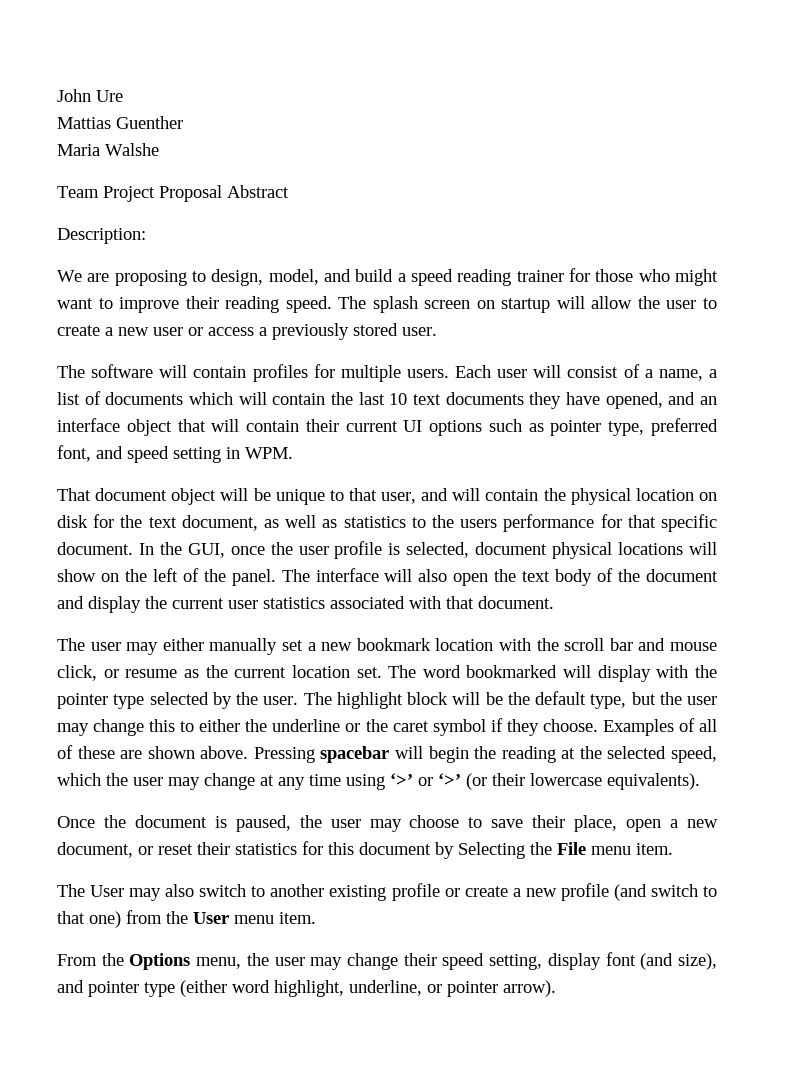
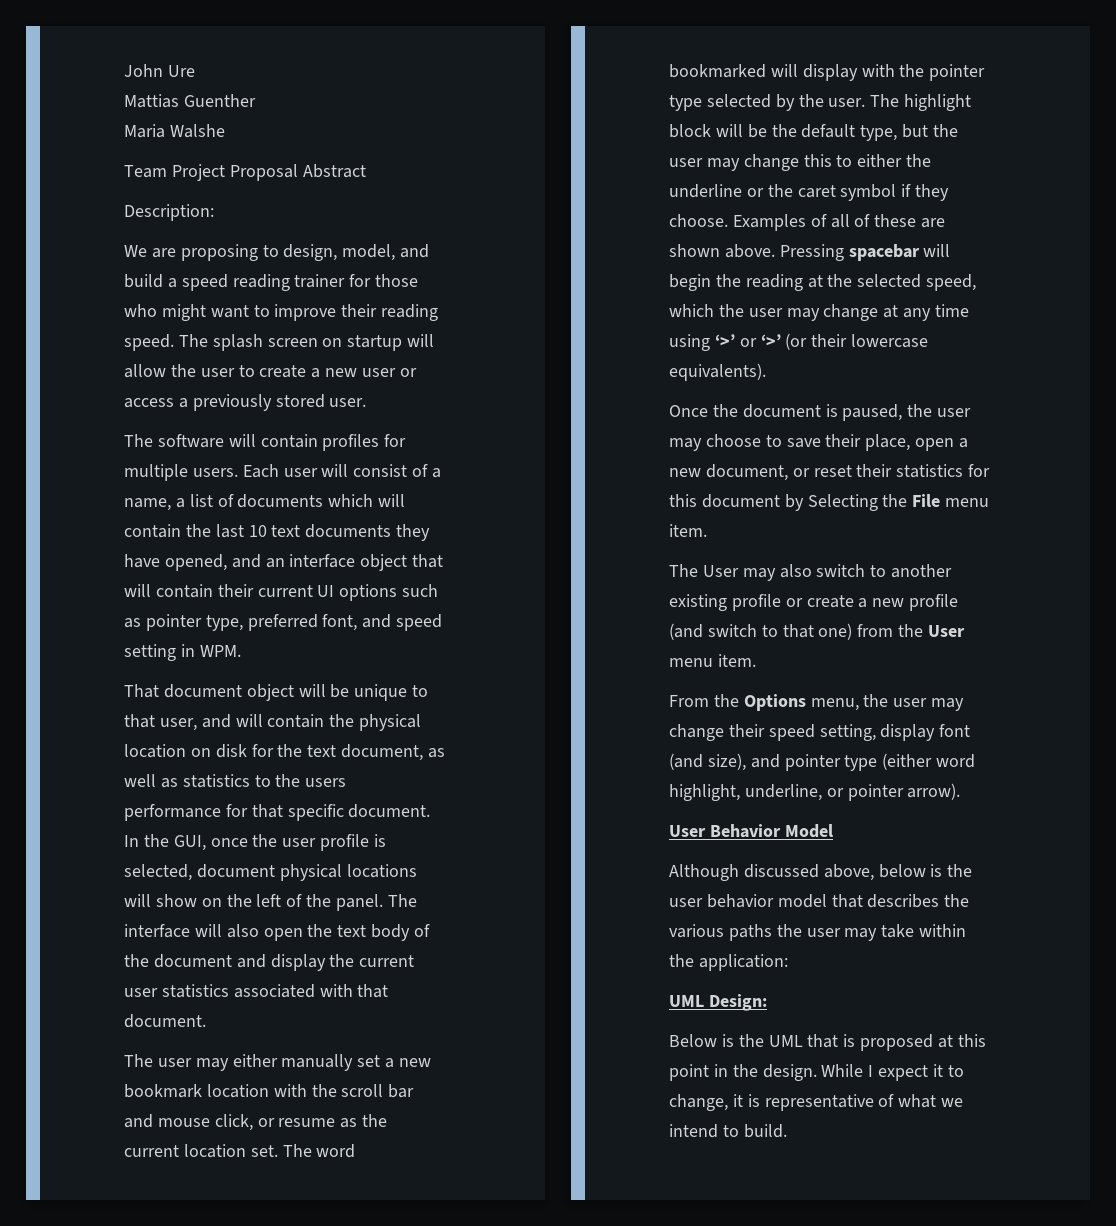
(556, 988) none -> [669,824,833,838] [669,864,973,881] [669,894,970,908] [669,924,967,941] [669,954,788,971] [669,994,767,1011] [669,1034,986,1051] [669,1064,964,1081] [669,1094,964,1111] [669,1124,787,1138] // User Behavior Model // Although discussed above, below is the user behavior model that describes the various paths the user may take within the application: // UML Design: // Below is the UML that is proposed at this point in the design. While I expect it to change, it is representative of what we intend to build.

